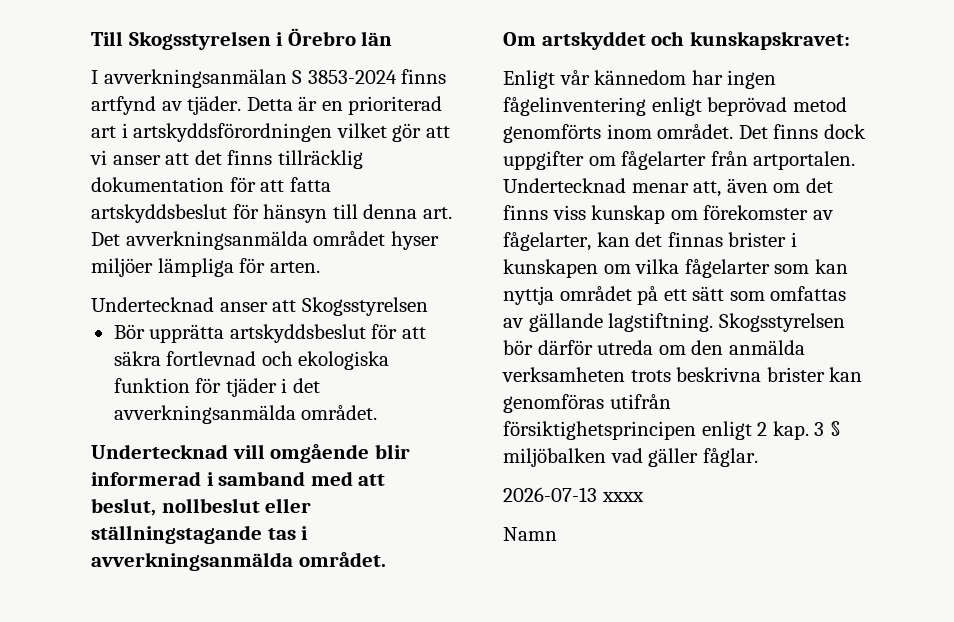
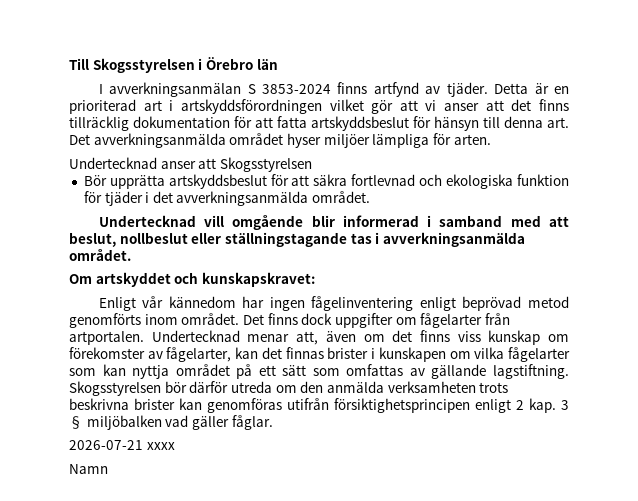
[503,487,597,502] 2026-07-13 -> [69,440,143,450] 2026-07-21

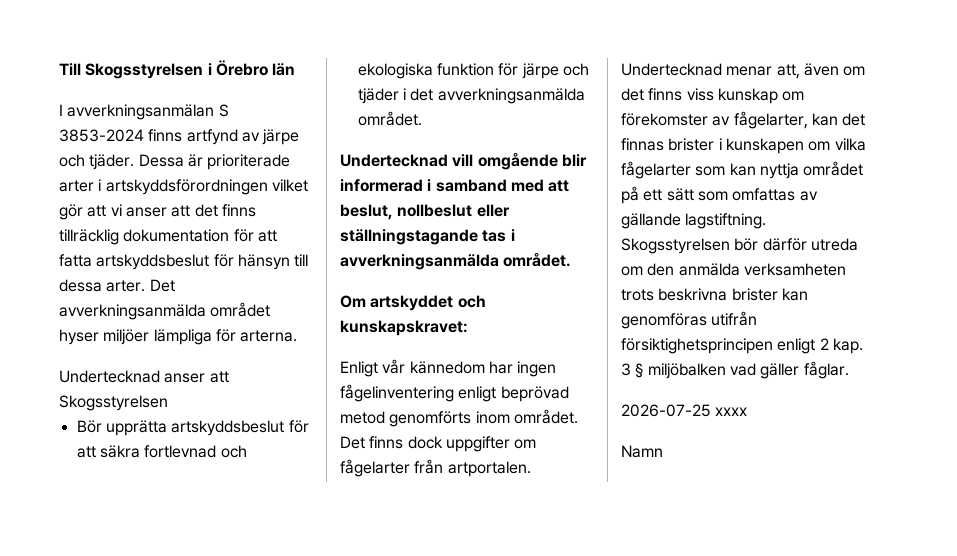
[446,82,569,97] [69,99,162,114] tjäder. Detta är en prioriterad art -> [262,129,300,145] [59,154,291,170] [59,180,94,192] järpe och tjäder. Dessa är prioriterade arter
[504,116,569,128] denna art. -> [59,279,146,292] dessa arter.
[453,134,491,145] arten. -> [240,330,298,342] arterna.
(102, 197) none -> [521,63,589,79] järpe och
[69,440,143,450] 2026-07-21 -> [621,404,711,417] 2026-07-25

